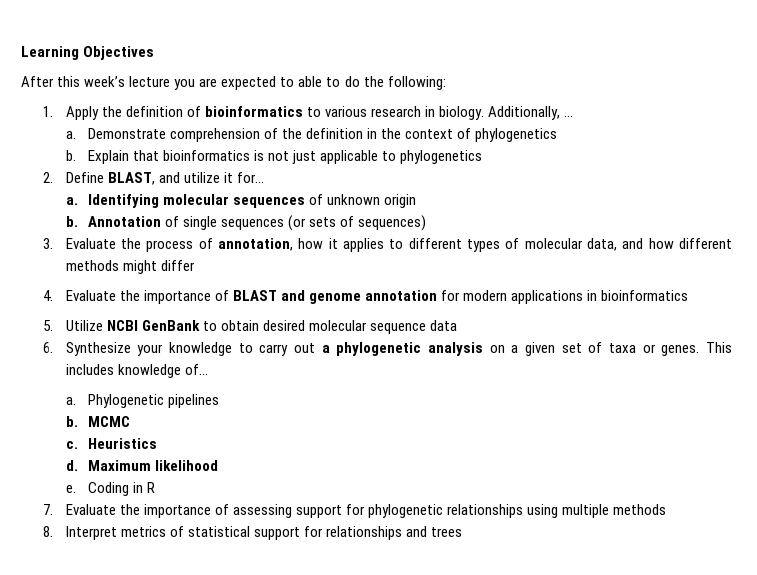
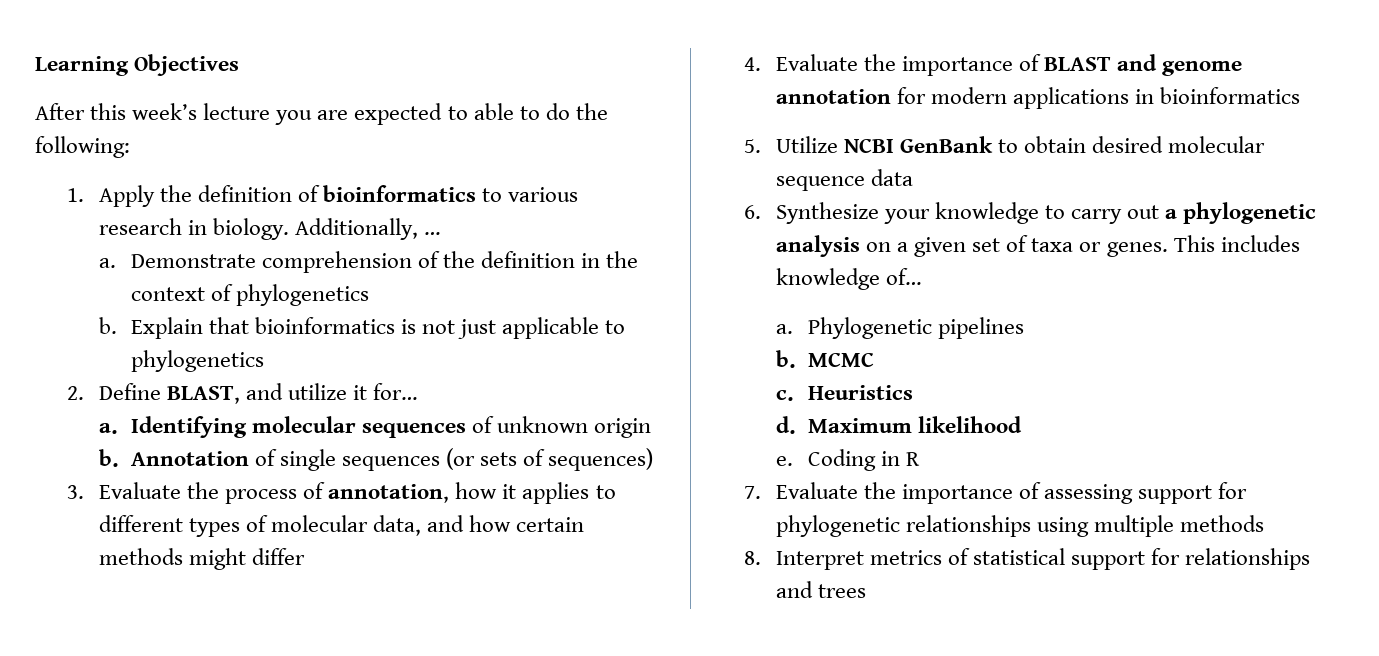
[679,238,733,249] different -> [516,517,585,532] certain

